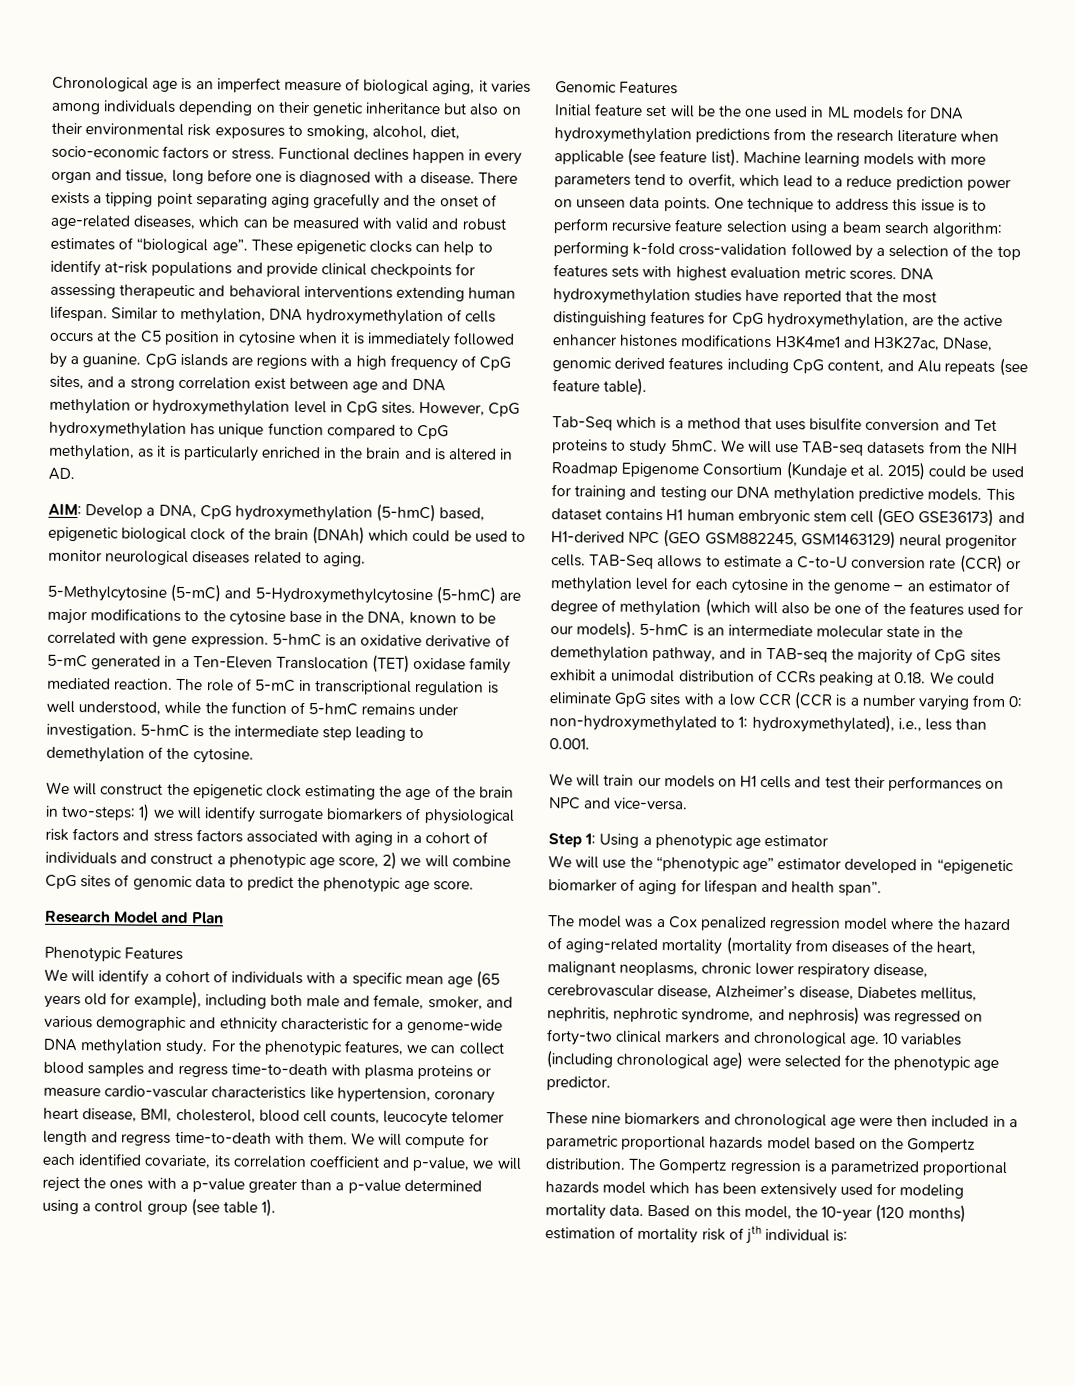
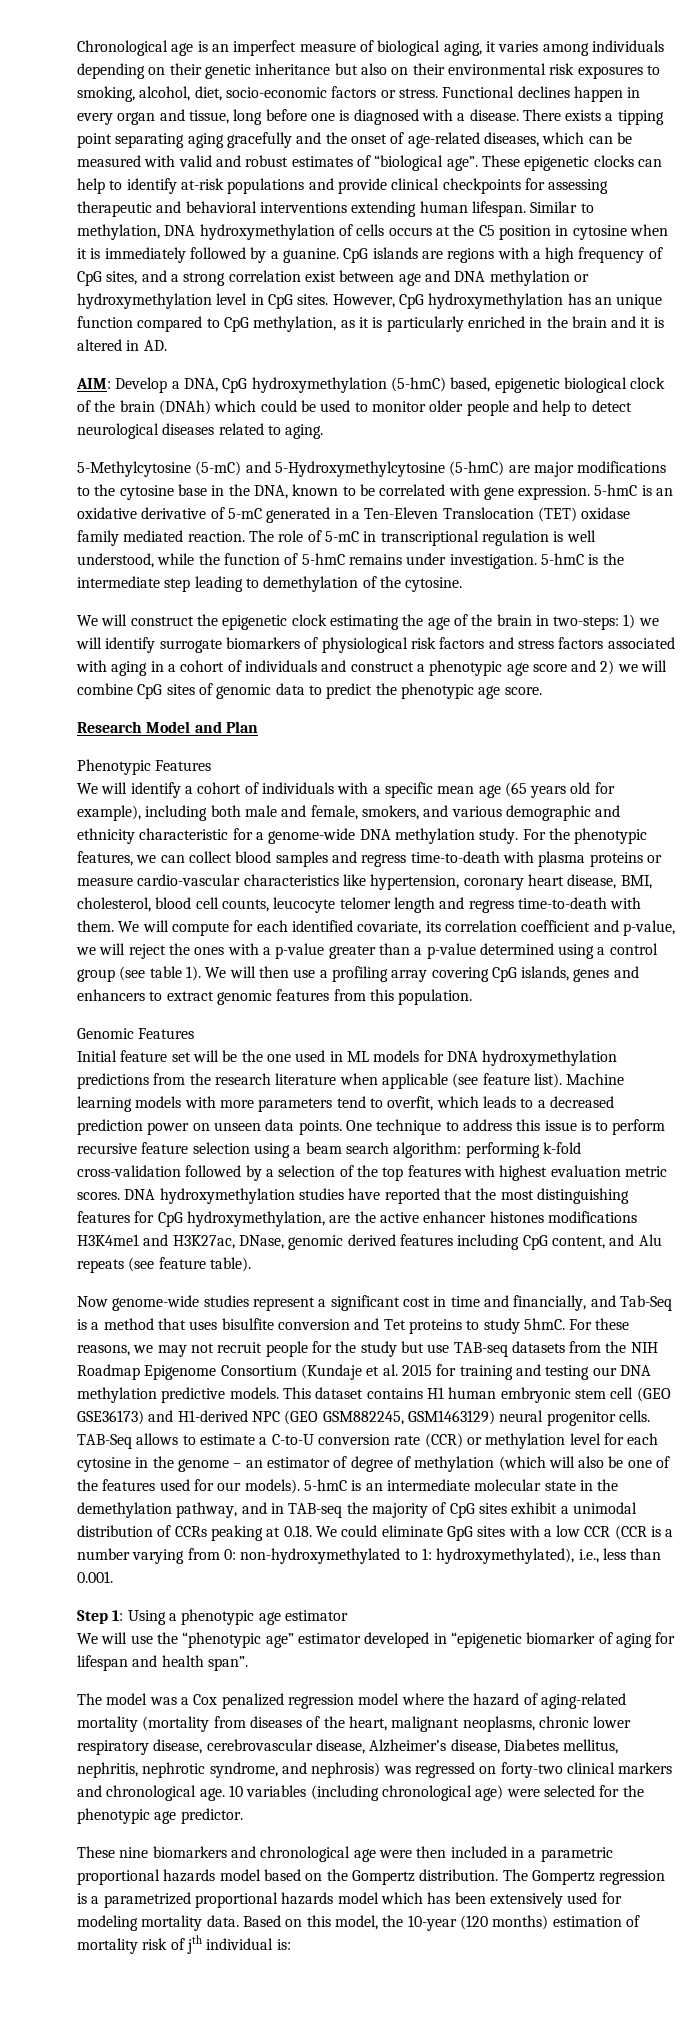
(216, 429) none -> [594,297,612,305] an
(432, 453) none -> [640,317,651,328] it
(102, 555) none -> [429,400,632,416] older people and help to detect
[338,856,380,868] score, -> [532,660,597,672] score and
[427,996,483,1010] smoker, -> [361,805,419,820] smokers,
(277, 1207) none -> [205,966,639,982] [77,989,473,1005] We will then use a profiling array covering CpG islands, genes and enhancers to extract genomic features from this population.
[782,175,813,188] lead -> [482,1096,516,1108] leads
[846,175,893,188] reduce -> [549,1096,614,1108] decreased
[611,265,640,278] sets -> (461, 1171) none
[552,416,658,431] Tab-Seq which -> [77,1295,672,1311] Now genome-wide studies represent a significant cost in time and financially, and Tab-Seq
[720,439,772,453] We will -> [569,1318,630,1330] [77,1341,424,1357] For these reasons, we may not recruit people for the study but
[887,461,1024,481] 2015) could be used -> [401,1364,432,1376] 2015
[549,773,1005,792] [549,797,689,811] // We will train our models on H1 cells and test their performances on NPC and vice-versa. -> (113, 1577) none

